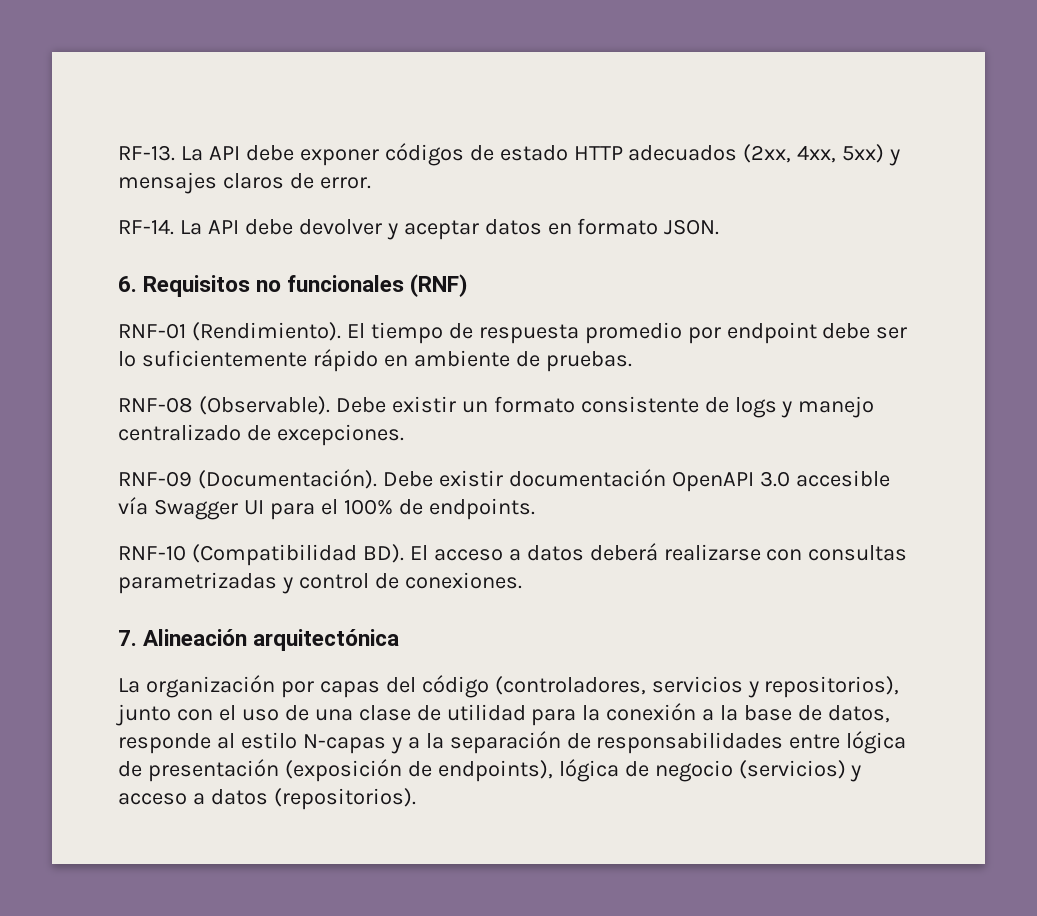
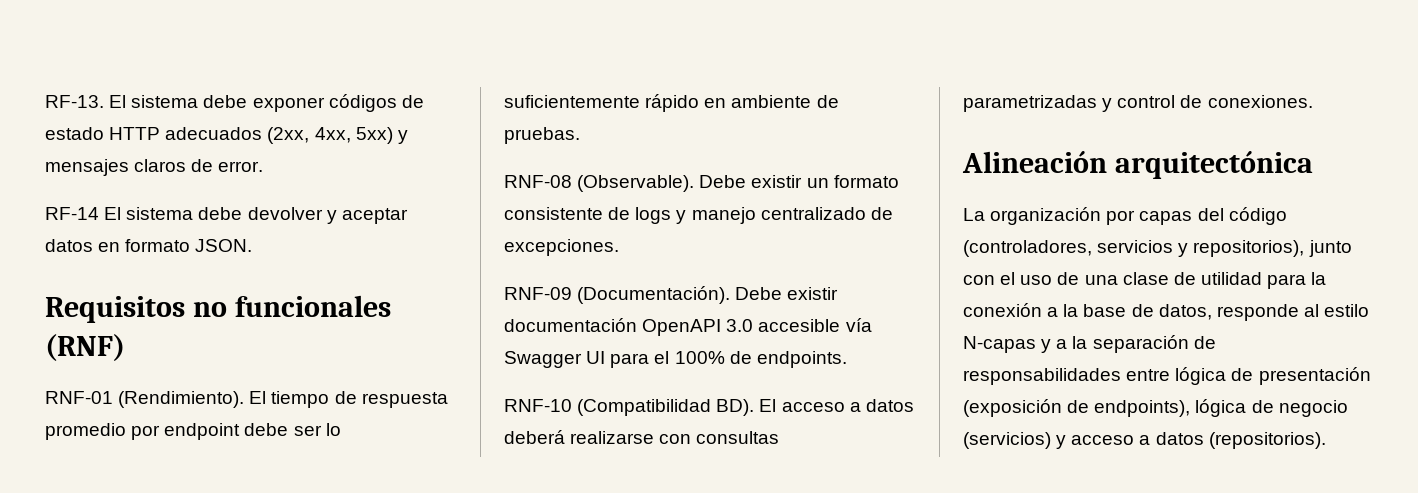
[180,146,240,161] La API -> [109,95,199,108] El sistema
[118,219,239,235] RF-14. La API -> [45,207,194,220] RF-14 El sistema
[118,276,137,292] 6. -> (253, 245) none
[118,630,137,646] 7. -> (1313, 101) none

